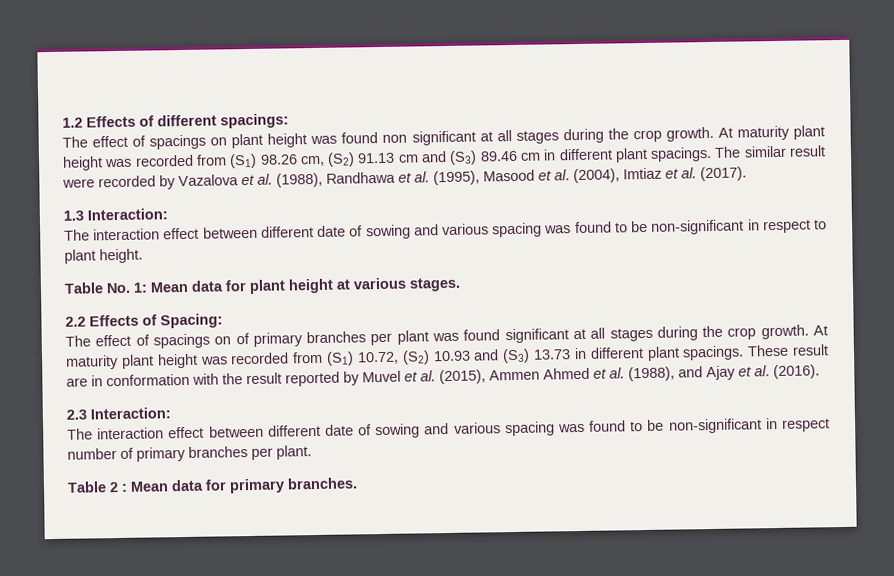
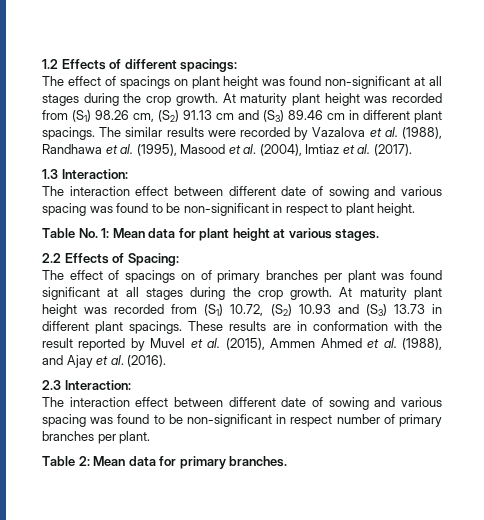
[382,130,476,146] non significant -> [325,76,411,89] non-significant
[789,145,826,157] result -> [166,127,204,137] results
[792,344,830,356] result -> [229,321,267,331] results
[109,482,128,493] 2 : -> [78,456,90,466] 2:

